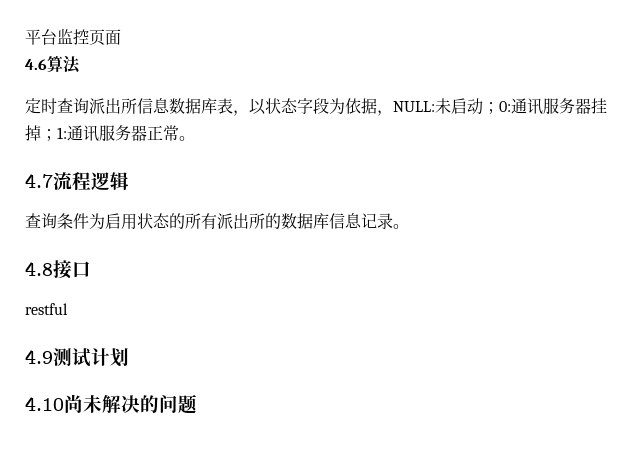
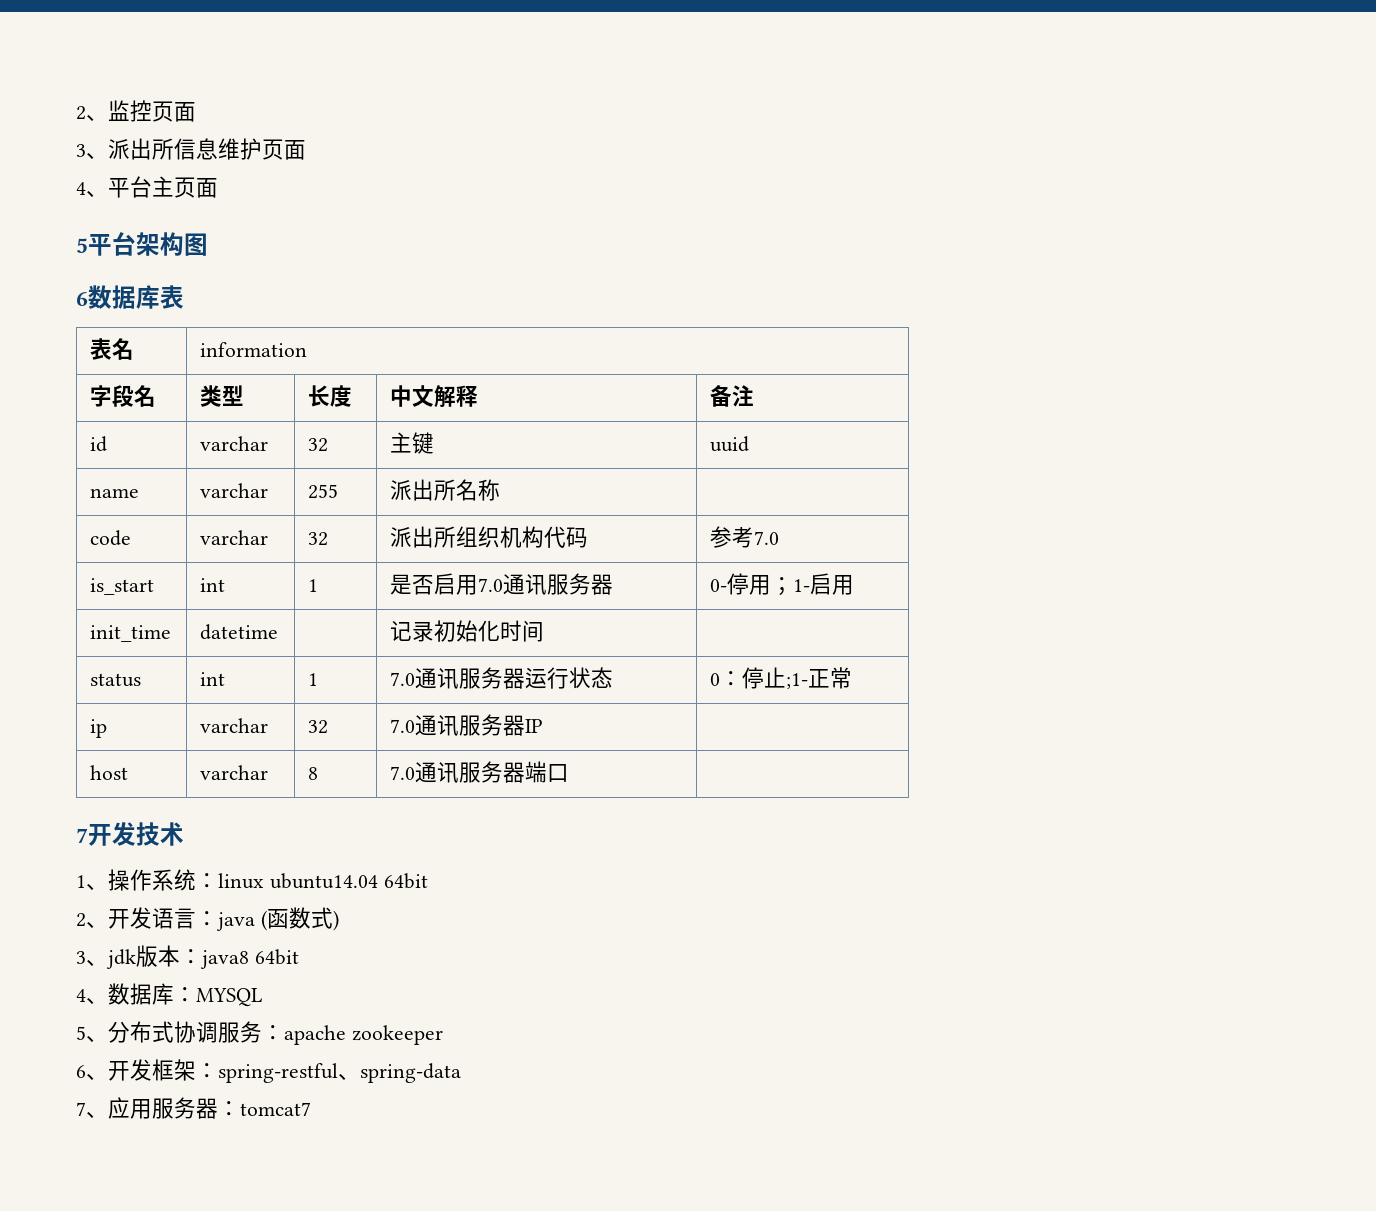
[25,29,57,45] 平台 -> [76,106,108,121] 2、
[25,55,81,74] [25,98,607,116] [25,125,195,141] [25,172,129,191] [25,213,409,230] [25,260,91,279] [25,303,68,315] [25,348,129,367] [25,394,197,414] 4.6算法 // 定时查询派出所信息数据库表，以状态字段为依据，NULL:未启动；0:通讯服务器挂掉；1:通讯服务器正常。 // 4.7流程逻辑 // 查询条件为启用状态的所有派出所的数据库信息记录。 // 4.8接口 // restful // 4.9测试计划 // 4.10尚未解决的问题 -> [76,138,306,160] [76,176,218,198] [76,232,208,256] [76,285,184,309] [90,338,135,360] [200,342,308,357] [90,385,157,407] [200,385,245,407] [308,385,353,407] [390,385,479,408] [710,385,755,407] [90,436,108,452] [200,436,269,451] [308,438,329,452] [390,432,435,454] [710,436,750,452] [90,488,140,498] [200,483,269,498] [308,484,339,499] [390,479,501,501] [90,530,132,546] [200,530,269,545] [308,532,329,546] [390,526,589,548] [710,526,780,548] [90,578,155,595] [200,578,226,592] [308,579,319,592] [390,573,614,596] [710,573,855,596] [90,625,172,642] [200,624,279,640] [390,620,545,642] [90,673,142,687] [200,672,226,686] [308,673,319,686] [390,667,614,690] [710,667,853,689] [90,719,108,738] [200,718,269,733] [308,720,329,734] [390,714,544,737] [90,765,129,780] [200,765,269,780] [308,767,319,780] [390,761,570,784] [76,822,184,846] [76,869,428,891] [76,907,339,931] [76,945,299,969] [76,983,262,1007] [76,1021,443,1045] [76,1059,461,1083] [76,1097,311,1119] 3、派出所信息维护页面 // 4、平台主页面 // 5平台架构图 // 6数据库表 // 表名 | information // 字段名 | 类型 | 长度 | 中文解释 | 备注 // id | varchar | 32 | 主键 | uuid // name | varchar | 255 | 派出所名称 | // code | varchar | 32 | 派出所组织机构代码 | 参考7.0 // is_start | int | 1 | 是否启用7.0通讯服务器 | 0-停用；1-启用 // init_time | datetime | | 记录初始化时间 | // status | int | 1 | 7.0通讯服务器运行状态 | 0：停止;1-正常 // ip | varchar | 32 | 7.0通讯服务器IP | // host | varchar | 8 | 7.0通讯服务器端口 | // 7开发技术 // 1、操作系统：linux ubuntu14.04 64bit // 2、开发语言：java (函数式) // 3、jdk版本：java8 64bit // 4、数据库：MYSQL // 5、分布式协调服务：apache zookeeper // 6、开发框架：spring-restful、spring-data // 7、应用服务器：tomcat7

